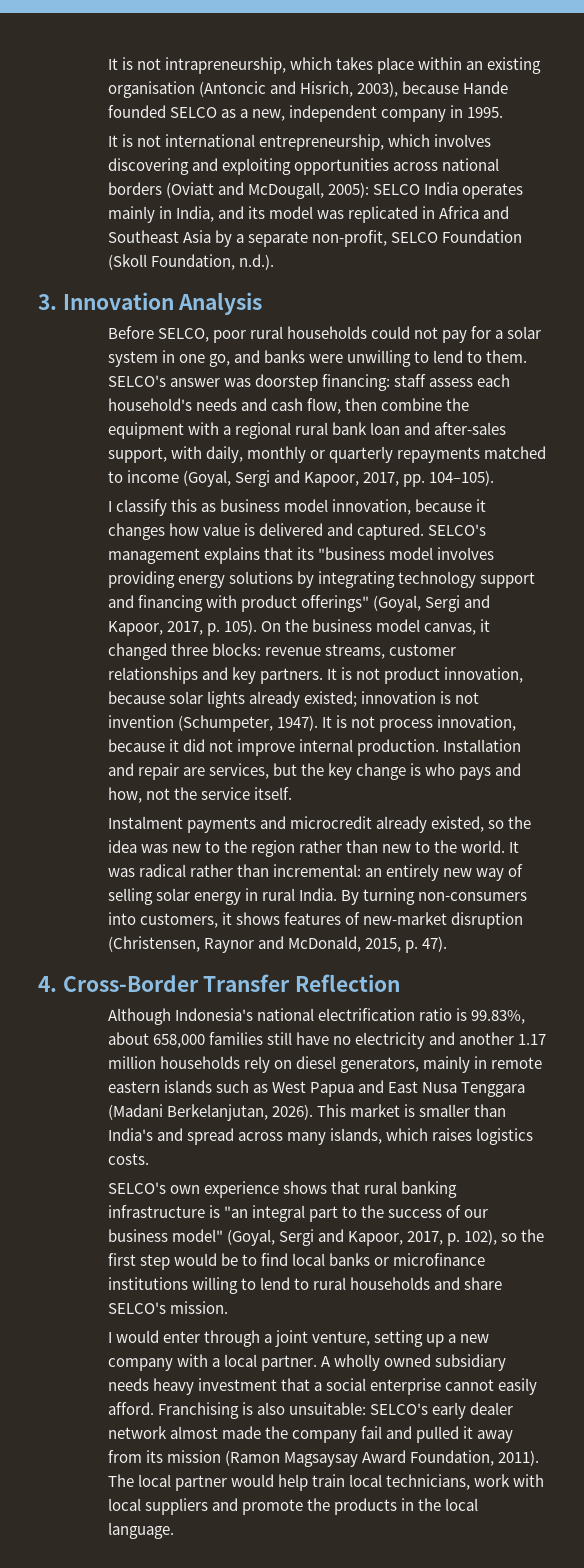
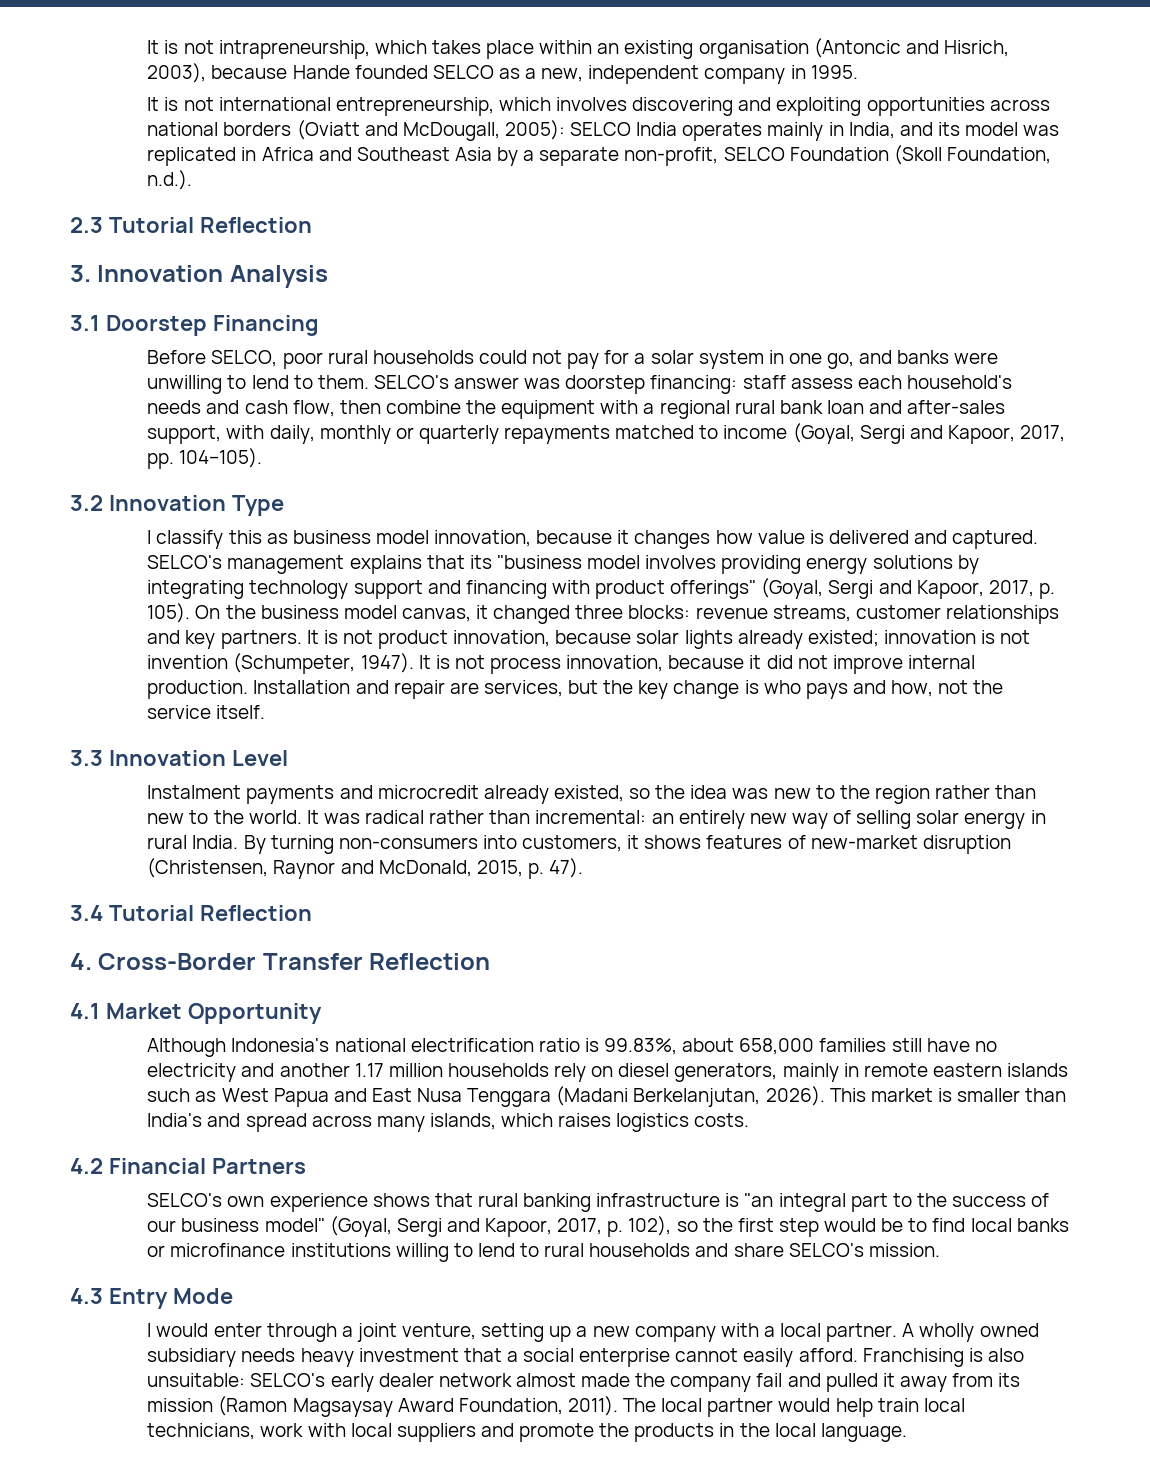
(274, 262) none -> [70,217,312,233] // 2.3 Tutorial Reflection
(263, 303) none -> [70,315,319,336] // 3.1 Doorstep Financing
(494, 478) none -> [70,495,284,516] // 3.2 Innovation Type
(292, 793) none -> [70,750,288,766] // 3.3 Innovation Level
(447, 944) none -> [70,905,312,921] // 3.4 Tutorial Reflection
(401, 983) none -> [70,1003,322,1024] // 4.1 Market Opportunity
(149, 1159) none -> [70,1158,306,1174] // 4.2 Financial Partners
(228, 1307) none -> [70,1288,233,1309] // 4.3 Entry Mode

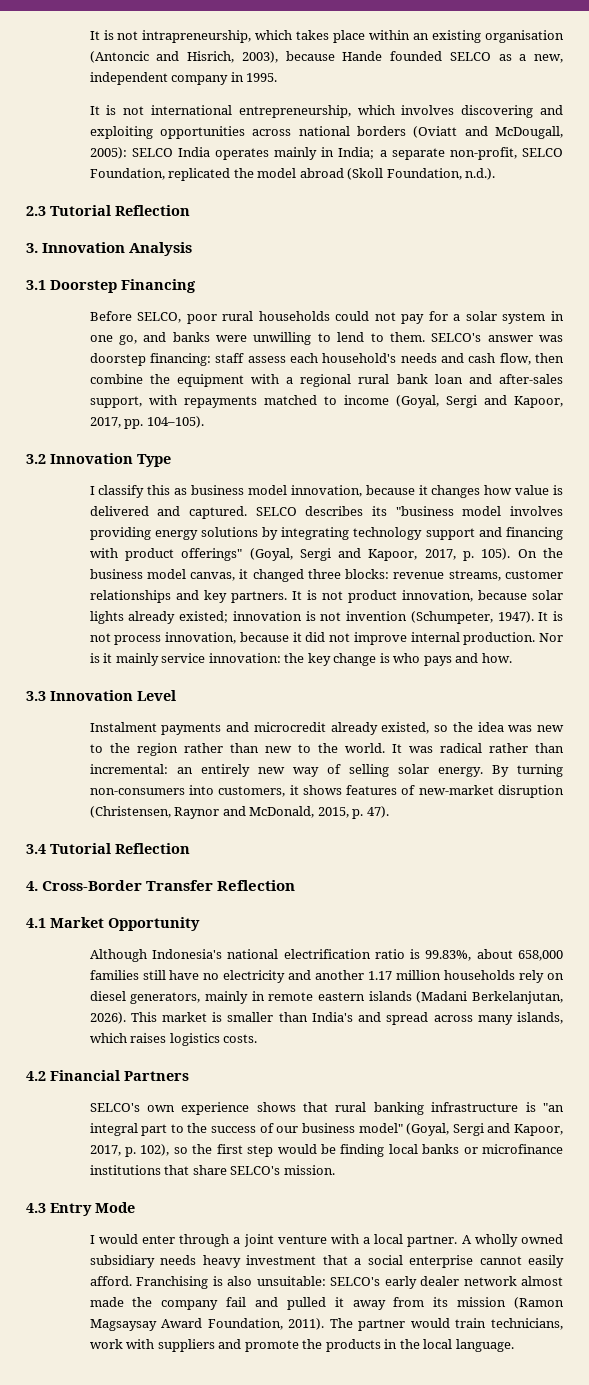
[848,122,1060,139] [147,147,889,166] India, and its model was replicated in Africa and Southeast Asia by a separate non-profit, SELCO Foundation -> [338,147,564,160] [89,168,344,181] India; a separate non-profit, SELCO Foundation, replicated the model abroad
[269,425,499,444] daily, monthly or quarterly -> (177, 400) none
[147,555,465,574] SELCO's management explains that -> [255,506,364,516] SELCO describes
[253,680,599,699] Installation and repair are services, but -> [538,633,563,642] [89,653,281,666] Nor is it mainly service innovation:
[891,680,1004,697] [147,705,266,719] how, not the service itself. -> [481,653,512,663] how.
[964,810,1046,829] [147,835,239,849] energy in rural India. -> [437,767,483,777] energy.
[147,1088,552,1107] such as West Papua and East Nusa Tenggara -> (412, 996) none
[908,1218,966,1232] to find -> [340,1144,385,1157] finding
[395,1243,729,1262] willing to lend to rural households and -> [164,1165,190,1175] that
[402,1323,716,1342] venture, setting up a new company -> [277,1235,327,1244] venture
[661,1398,703,1412] local -> (353, 1323) none
[835,1398,965,1417] help train local -> [455,1318,487,1328] train
[350,1423,392,1437] local -> (155, 1344) none

